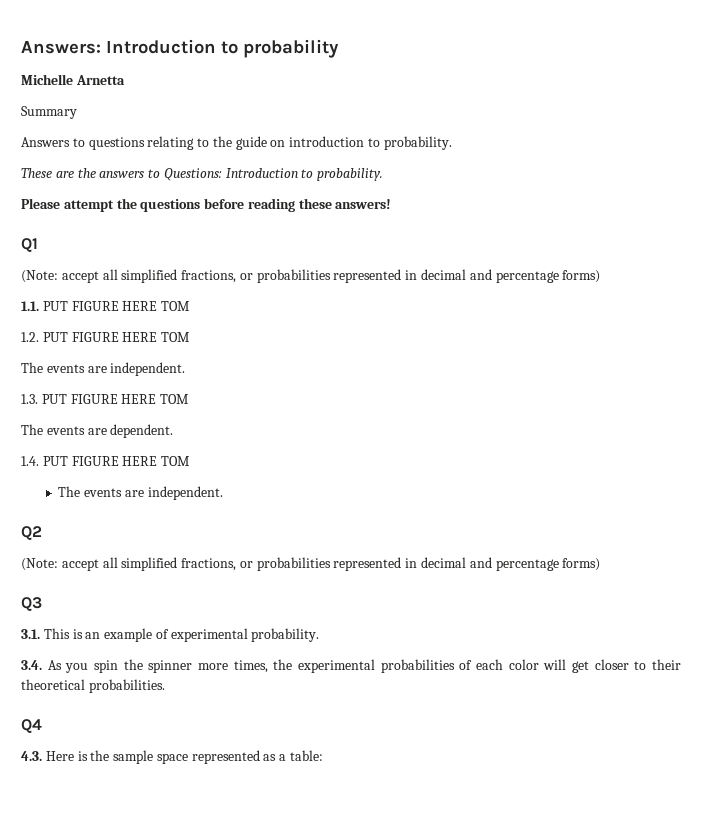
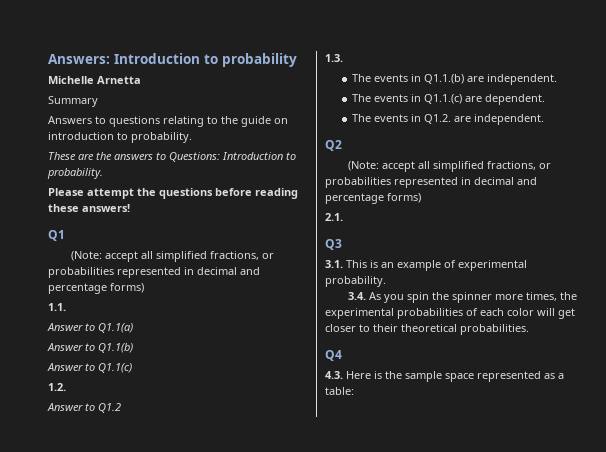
[42,301,191,311] [21,332,191,342] [21,362,186,376] [21,394,190,404] [21,424,174,438] [21,456,191,466] [58,486,123,497] PUT FIGURE HERE TOM // 1.2. PUT FIGURE HERE TOM // The events are independent. // 1.3. PUT FIGURE HERE TOM // The events are dependent. // 1.4. PUT FIGURE HERE TOM // The events -> [47,323,133,333] [47,343,133,353] [47,363,132,373] [48,383,66,391] [47,403,121,413] [325,54,343,62] [351,74,557,85] [351,94,545,105] [351,114,451,124] // Answer to Q1.1(a) // Answer to Q1.1(b) // Answer to Q1.1(c) // 1.2. // Answer to Q1.2 // 1.3. // The events in Q1.1.(b) are independent. // The events in Q1.1.(c) are dependent. // The events in Q1.2.
(601, 564) none -> [325,213,343,221] // 2.1.

